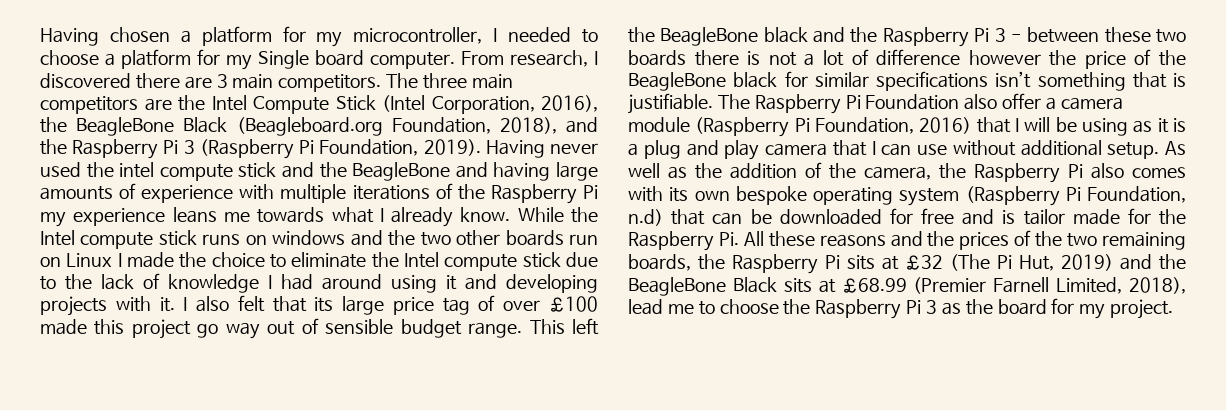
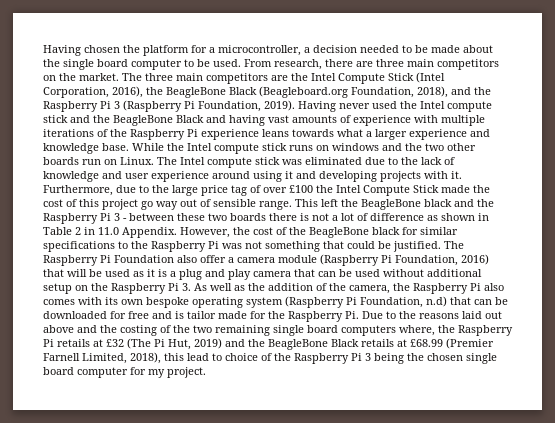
[180,26,599,47] [40,49,598,70] [40,73,382,92] a platform for my microcontroller, I needed to choose a platform for my Single board computer. From research, I discovered there are 3 main competitors. -> [123,45,493,56] [43,59,499,70] [43,73,119,81] the platform for a microcontroller, a decision needed to be made about the single board computer to be used. From research, there are three main competitors on the market.
[119,162,155,178] intel -> [420,101,445,109] Intel
(451, 171) none -> [176,115,204,123] Black
[555,162,598,181] large -> [268,115,289,123] vast
[40,212,66,227] my -> (198, 133) none
[223,212,250,222] me -> (289, 133) none
[379,207,511,227] I already know. -> [366,129,490,140] [43,143,129,154] a larger experience and knowledge base.
[66,252,561,271] Linux I made the choice to eliminate the Intel compute stick -> [120,157,362,168] Linux. The Intel compute stick was eliminated
[268,274,314,290] I had -> [102,171,209,182] and user experience
[183,295,334,312] I also felt that its -> [43,185,169,196] Furthermore, due to the
[40,319,87,335] made -> [316,185,490,196] [43,199,77,207] the Intel Compute Stick made the cost of
[400,319,462,338] budget -> (256, 203) none
[968,50,1126,69] however the price -> [427,213,489,221] [43,227,273,238] as shown in Table 2 in 11.0 Appendix. However, the cost
[995,71,1186,91] [628,93,713,114] isn’t something that is justifiable. -> [118,241,441,252] to the Raspberry Pi was not something that could be justified.
[1015,118,1019,132] I -> (64, 273) none
[1082,118,1129,136] using -> [105,269,130,277] used
[871,140,1160,159] I can use without additional setup. -> [318,269,482,277] [43,283,191,294] can be used without additional setup on the Raspberry Pi 3.
[743,231,1010,250] All these reasons and the prices -> [362,311,502,319] [43,325,157,336] Due to the reasons laid out above and the costing
[628,254,875,274] boards, the Raspberry Pi sits -> [273,325,513,336] [43,339,90,347] single board computers where, the Raspberry Pi retails
[783,278,812,293] sits -> [361,339,394,347] retails
[628,299,1047,319] lead me to choose the Raspberry Pi 3 as the board -> [164,353,497,364] [43,367,128,378] this lead to choice of the Raspberry Pi 3 being the chosen single board computer

